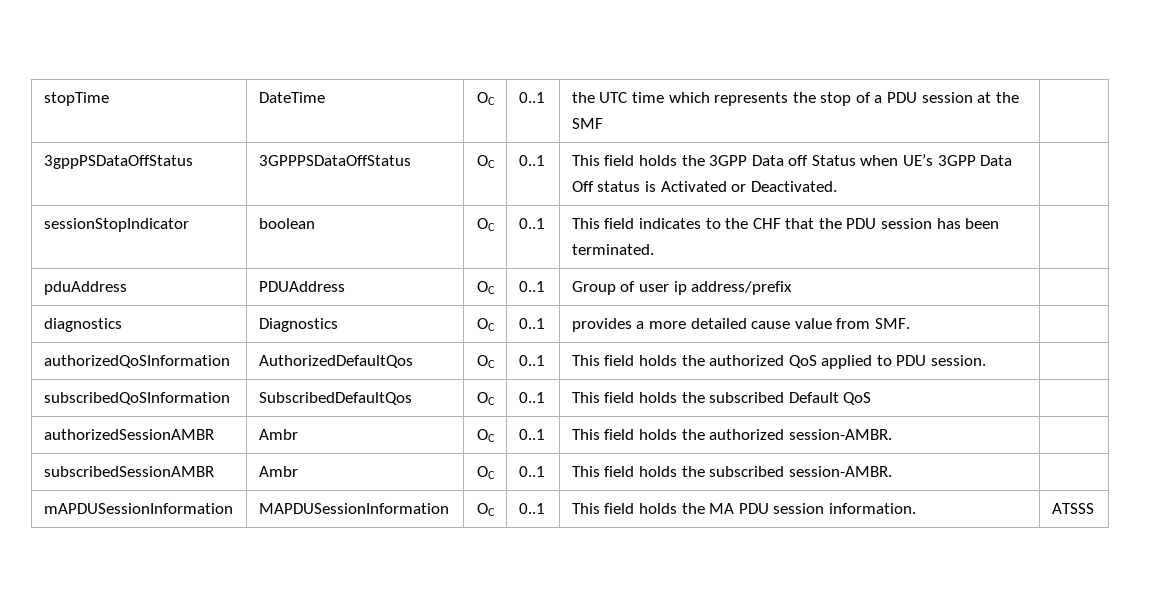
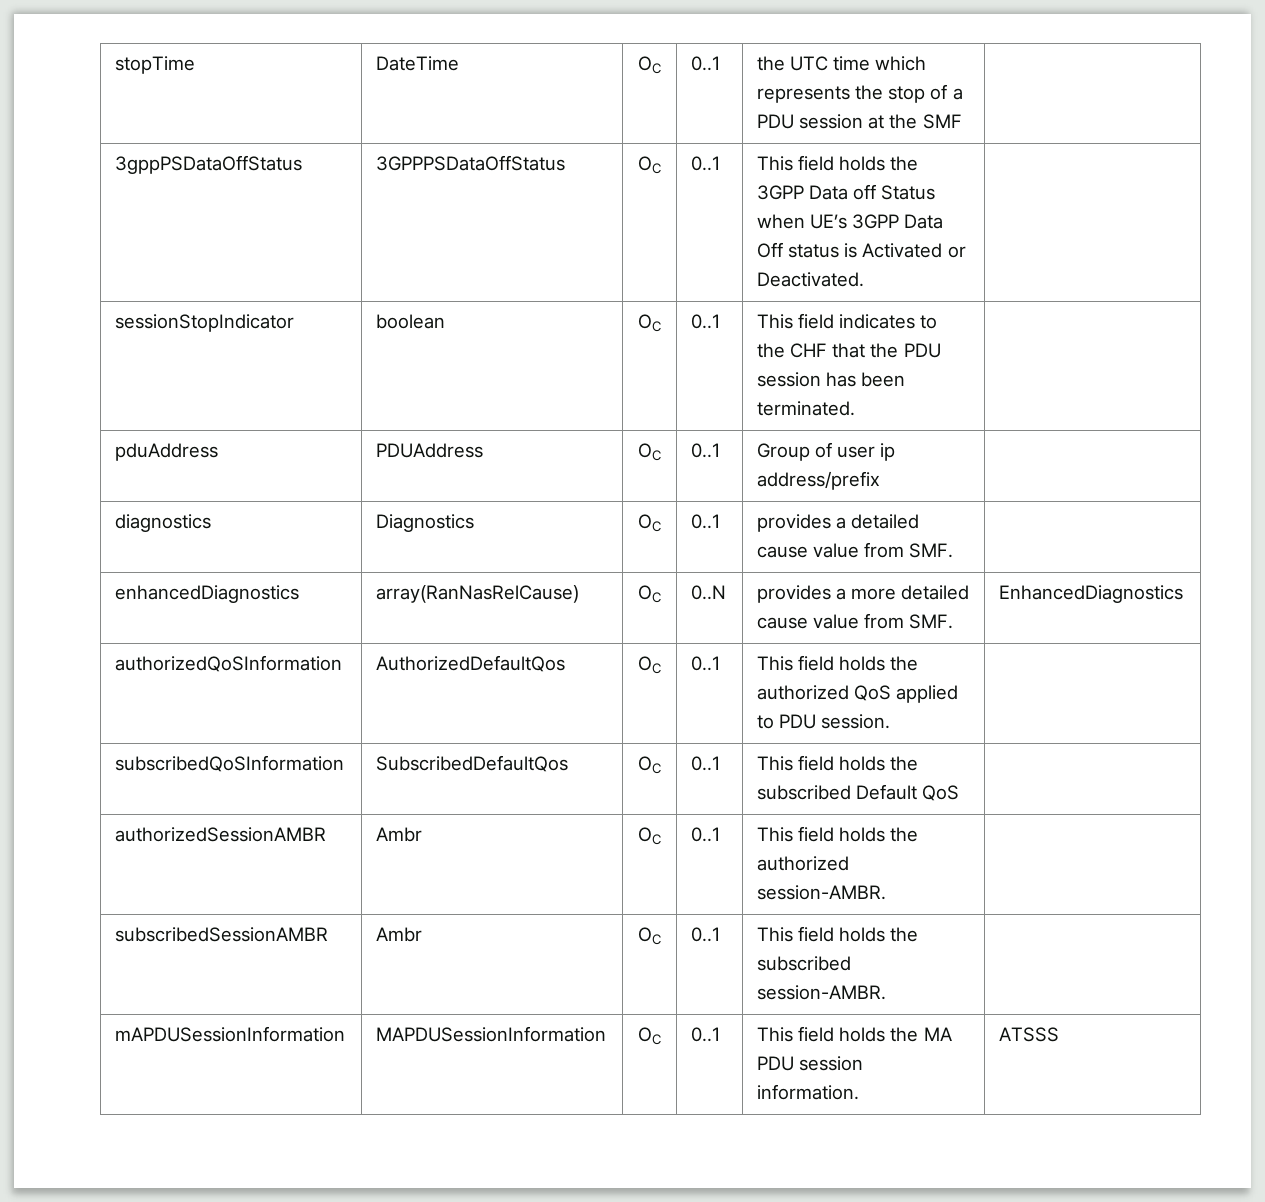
(545, 323) none -> [757,514,920,532] [757,542,954,558] [115,585,300,603] [376,585,580,603] [638,585,661,603] [691,585,727,600] | provides a detailed cause value from SMF. | // enhancedDiagnostics | array(RanNasRelCause) | OC | 0..N
(910, 323) none -> [999,585,1184,603] EnhancedDiagnostics

